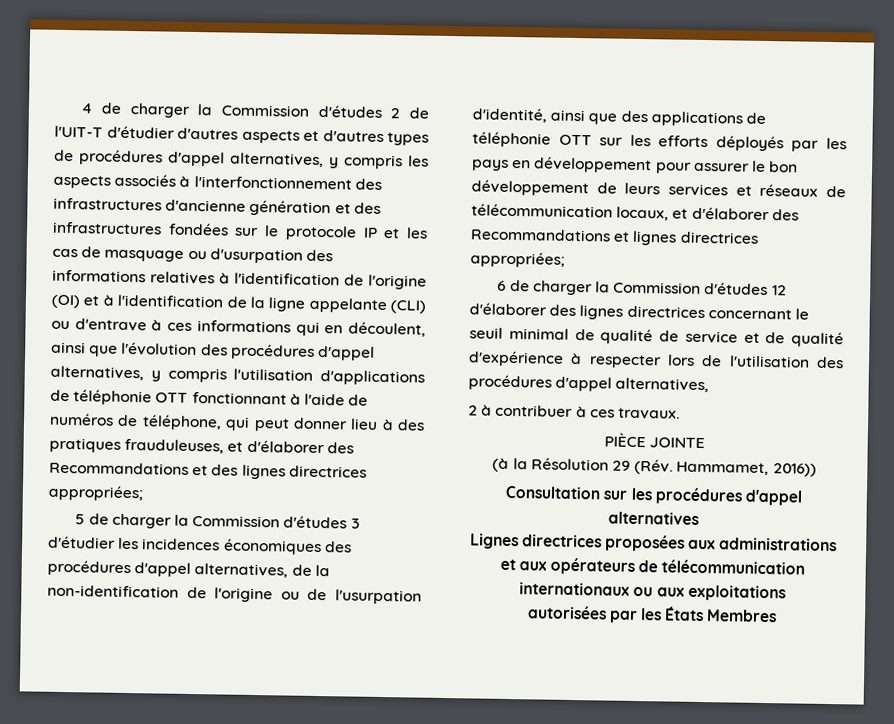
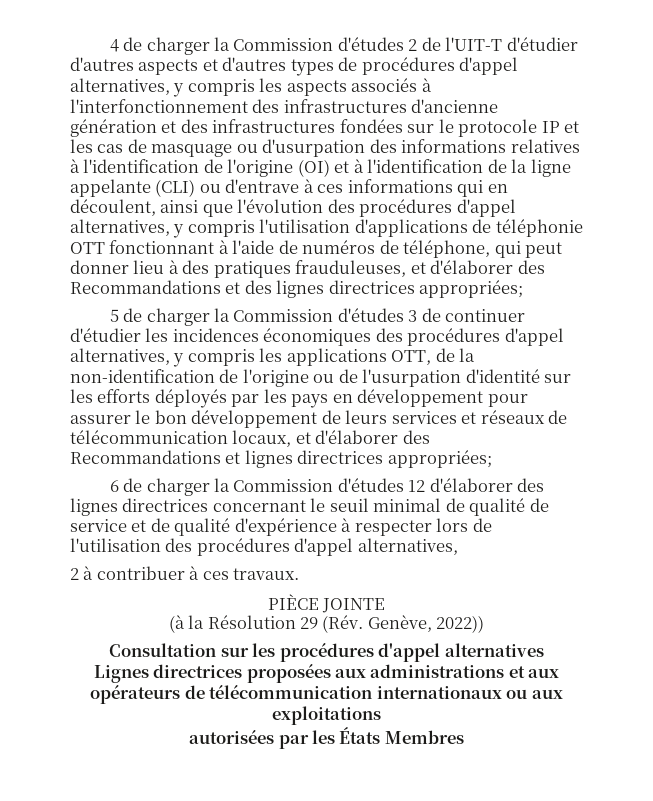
(360, 523) none -> [421,308,526,322] de continuer
(289, 570) none -> [173,348,432,367] y compris les applications OTT,
[472,107,766,127] [472,131,592,148] d'identité, ainsi que des applications de téléphonie OTT -> [465,369,540,383] d'identité
[676,461,817,477] Hammamet, 2016)) -> [367,615,485,633] Genève, 2022))

